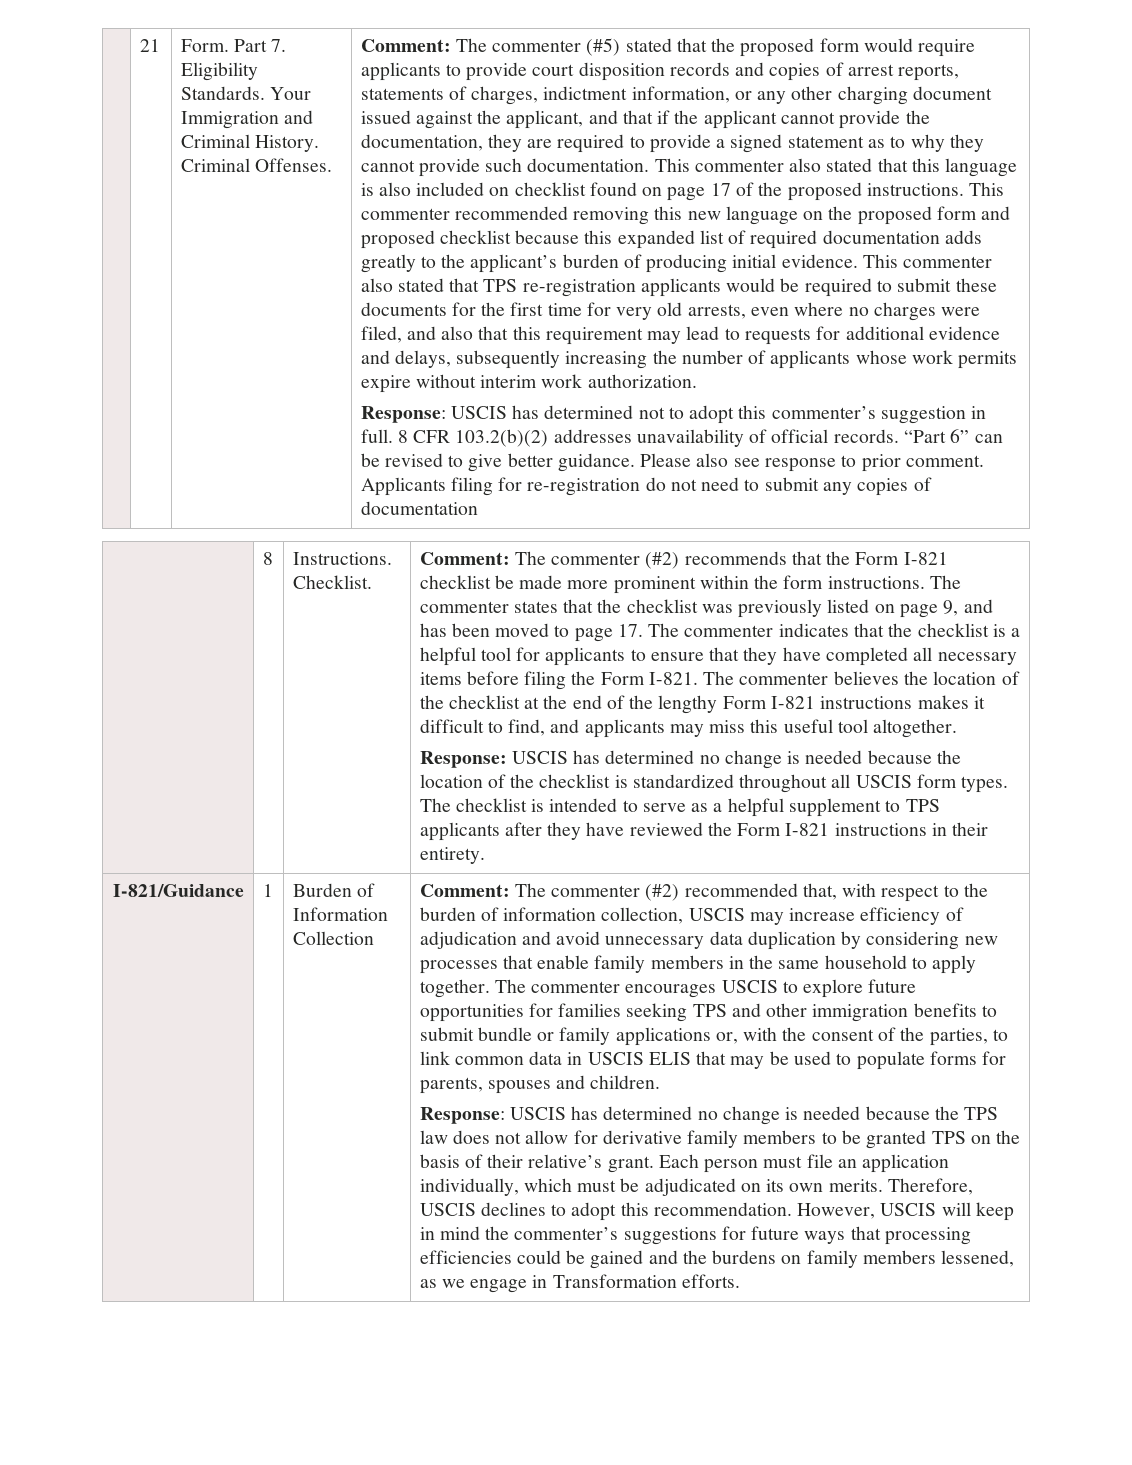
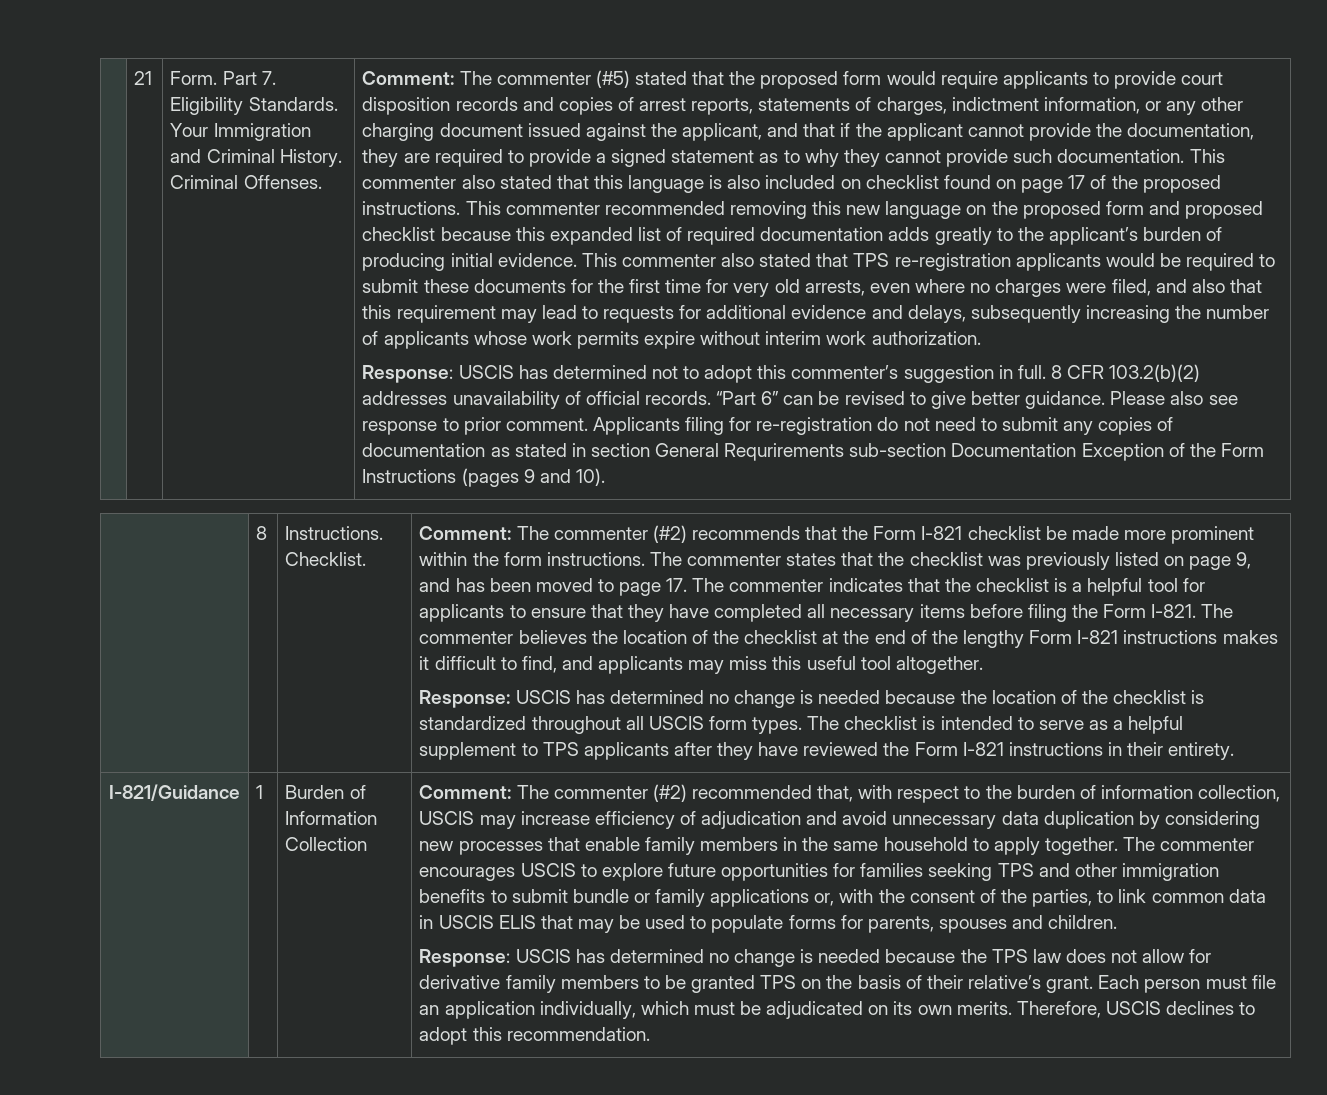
(478, 508) none -> [490,443,1264,461] [362,468,605,487] as stated in section General Requrirements sub-section Documentation Exception of the Form Instructions (pages 9 and 10).
[797,1202,1014,1221] [419,1226,971,1245] [419,1250,1015,1269] [419,1274,740,1293] However, USCIS will keep in mind the commenter’s suggestions for future ways that processing efficiencies could be gained and the burdens on family members lessened, as we engage in Transformation efforts. -> (650, 1034) none

